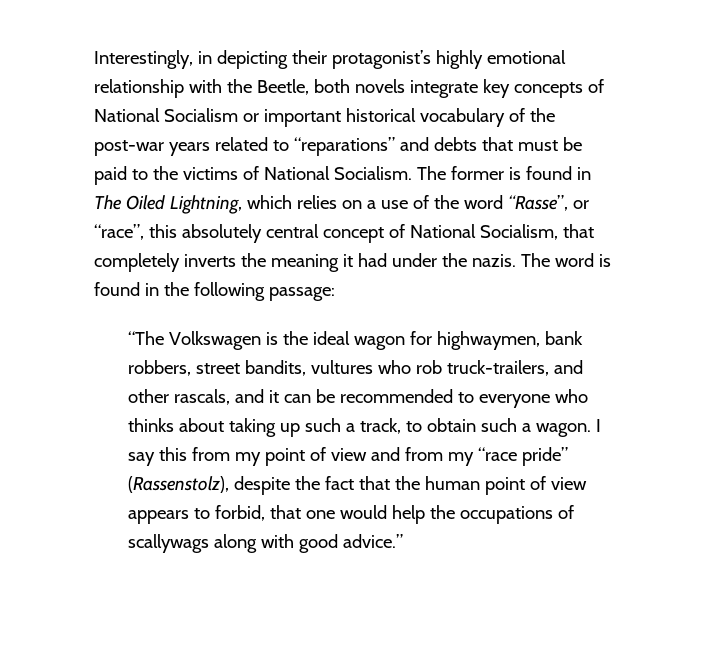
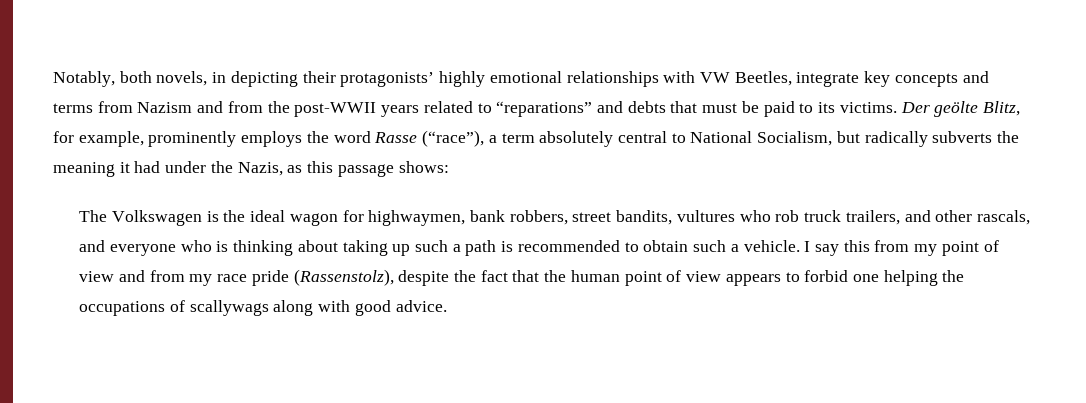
[94,50,193,69] Interestingly, -> [53,71,208,87] Notably, both novels,
[331,50,431,69] protagonist’s -> [340,72,435,87] protagonists’
[94,79,604,98] [94,108,555,127] [94,140,164,156] relationship with the Beetle, both novels integrate key concepts of National Socialism or important historical vocabulary of the post-war -> [566,71,989,87] [53,101,377,117] relationships with VW Beetles, integrate key concepts and terms from Nazism and from the post-WWII
[152,166,591,180] [94,195,589,214] [94,224,594,243] [94,253,236,272] the victims of National Socialism. The former is found in The Oiled Lightning, which relies on a use of the word “Rasse”, or “race”, this absolutely central concept of National Socialism, that completely inverts -> [818,101,1020,117] [53,130,993,147] its victims. Der geölte Blitz, for example, prominently employs the word Rasse (“race”), a term absolutely central to National Socialism, but radically subverts
[471,253,611,267] [94,282,335,301] [128,331,165,345] nazis. The word is found in the following passage: // “The -> [237,161,449,177] [79,210,108,222] Nazis, as this passage shows: // The
[447,360,550,376] truck-trailers, -> [804,210,900,225] truck trailers,
[269,389,589,408] [128,418,175,432] it can be recommended to everyone who thinks -> [109,240,294,256] everyone who is thinking
[360,418,402,434] track, -> [465,240,620,256] path is recommended
[536,423,592,437] wagon. -> [743,240,800,252] vehicle.
[478,447,569,466] “race pride” -> [217,270,289,286] race pride
[215,505,426,524] forbid, that one would help -> [804,270,938,286] forbid one helping
[343,534,404,548] advice.” -> [395,300,447,312] advice.

